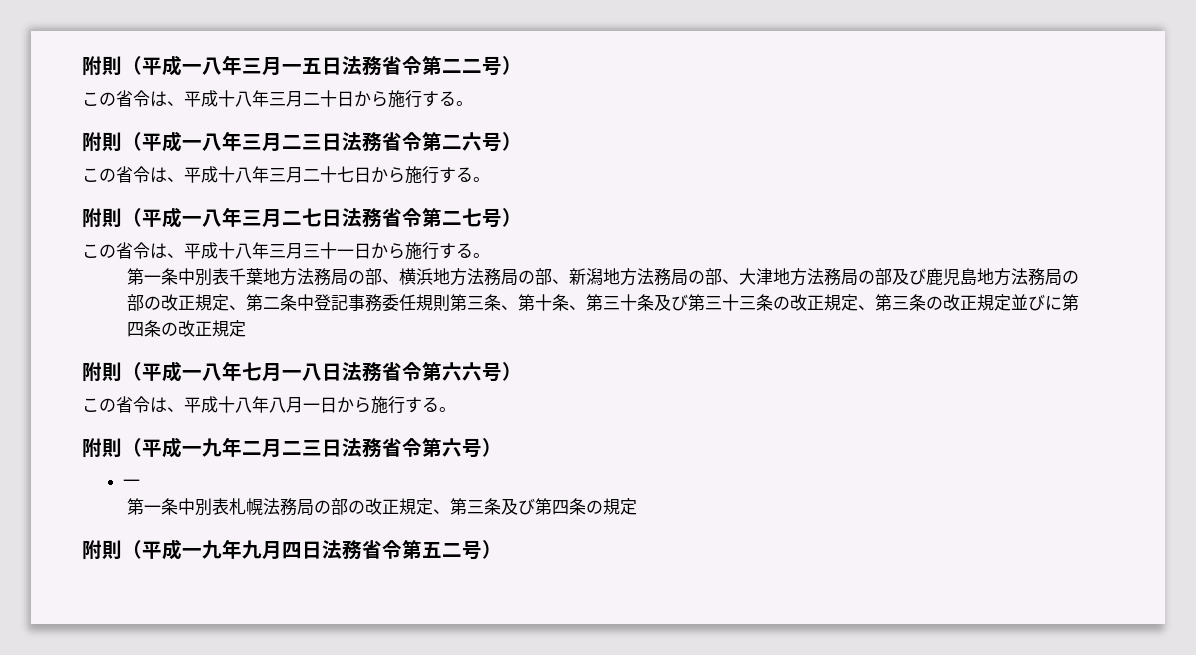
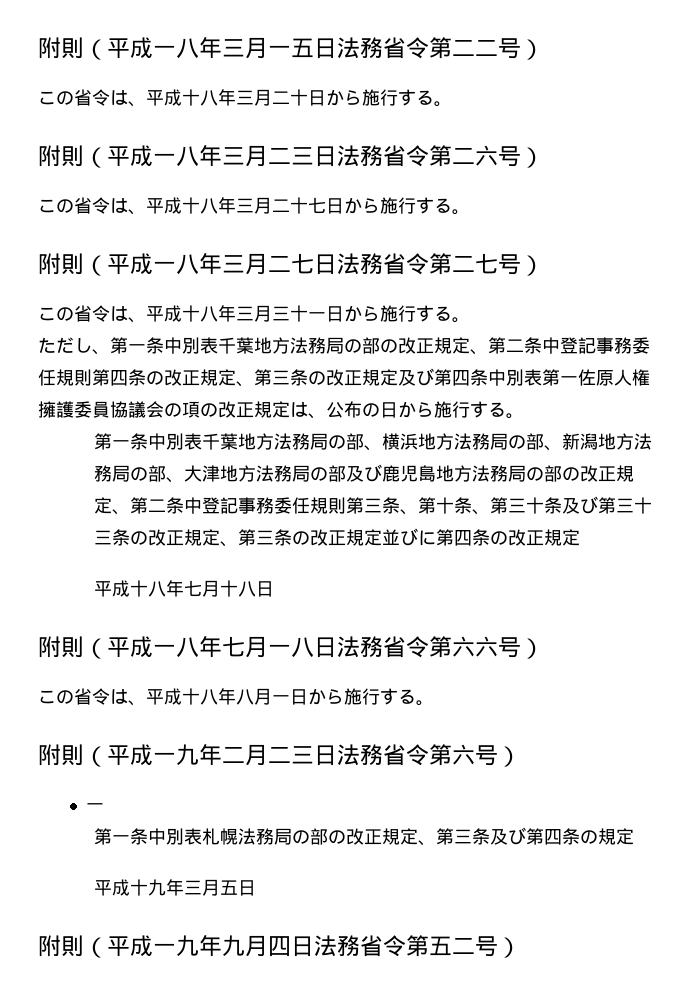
(490, 255) none -> [38,337,650,355] [38,368,650,387] [38,401,524,419] // ただし、第一条中別表千葉地方法務局の部の改正規定、第二条中登記事務委任規則第四条の改正規定、第三条の改正規定及び第四条中別表第一佐原人権擁護委員協議会の項の改正規定は、公布の日から施行する。
(247, 328) none -> [93,580,274,597] // 平成十八年七月十八日
(638, 506) none -> [93,879,256,896] // 平成十九年三月五日

